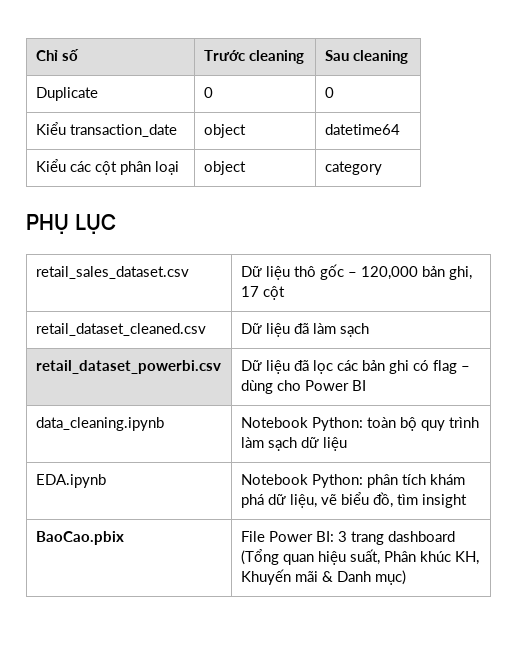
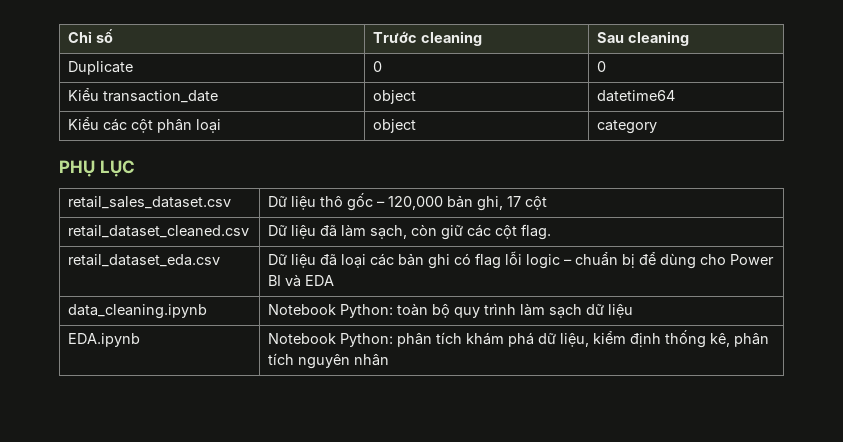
[339,323,369,337] [35,360,221,374] [240,360,333,374] sạch // retail_dataset_powerbi.csv | Dữ liệu đã lọc -> [370,224,552,240] [68,254,221,267] [268,254,367,268] sạch, còn giữ các cột flag. // retail_dataset_eda.csv | Dữ liệu đã loại
[461,366,471,371] – -> [505,251,657,269] lỗi logic – chuẩn bị để
(366, 385) none -> [285,274,335,287] và EDA
[320,492,467,508] [35,531,124,545] [240,531,455,545] [240,549,479,565] [240,569,406,585] vẽ biểu đồ, tìm insight // BaoCao.pbix | File Power BI: 3 trang dashboard (Tổng quan hiệu suất, Phân khúc KH, Khuyến mãi & Danh mục) -> [593,330,770,348] [268,353,390,369] kiểm định thống kê, phân tích nguyên nhân

